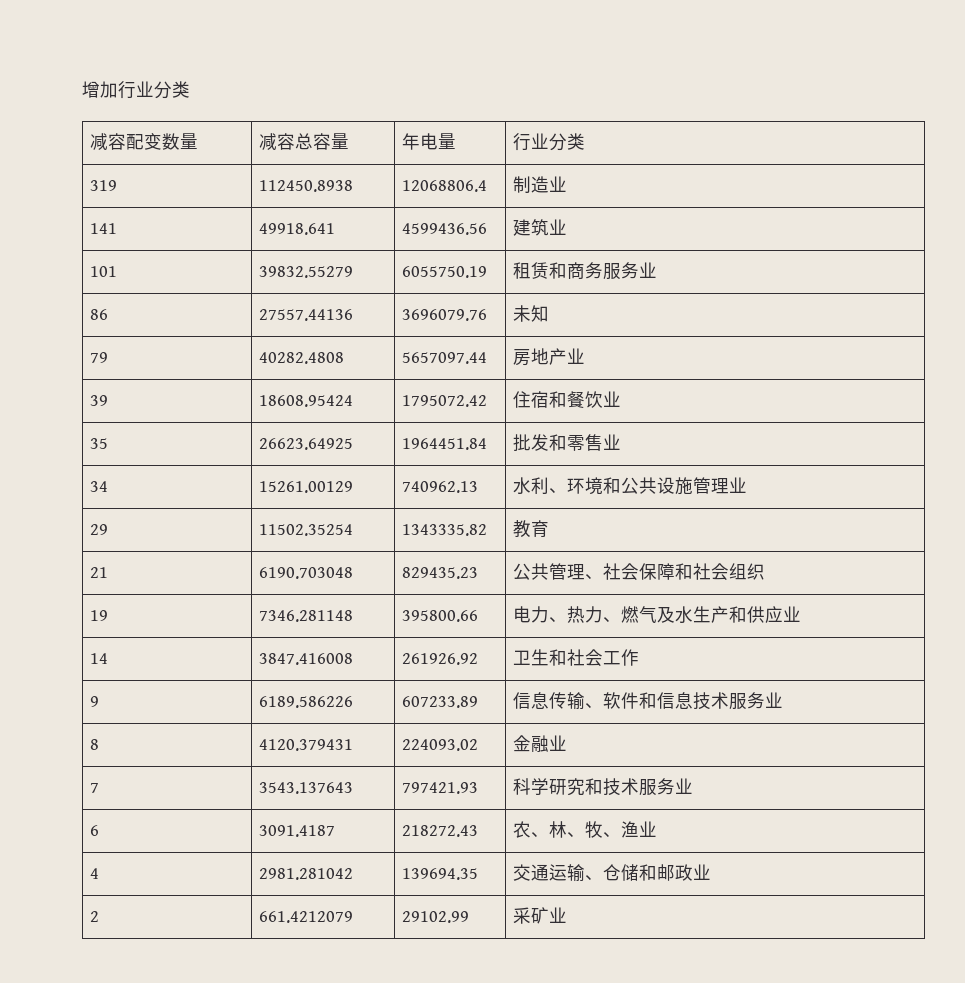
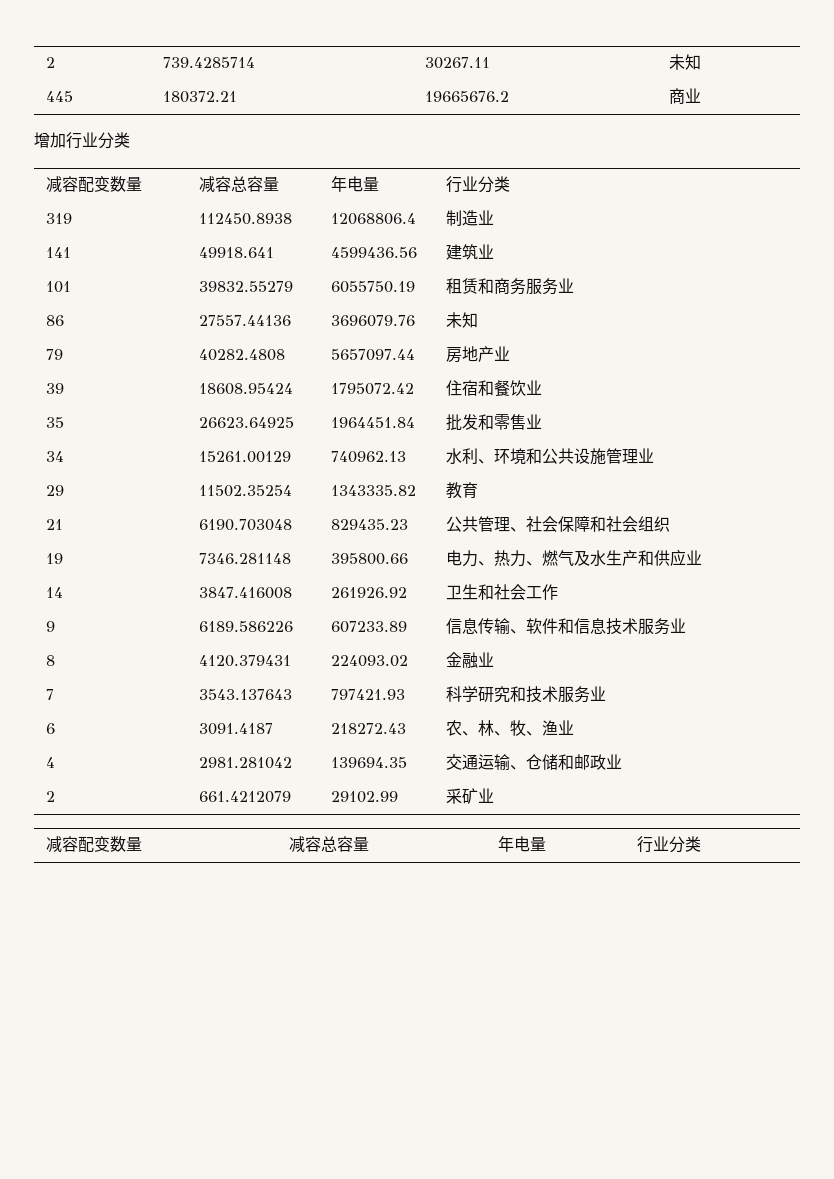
(82, 89) none -> [46,57,56,68] [163,57,256,68] [425,57,491,69] [669,54,702,70] [46,91,74,102] [163,91,238,103] [425,91,510,102] [669,88,702,104] 2 | 739.4285714 | 30267.11 | 未知 // 445 | 180372.21 | 19665676.2 | 商业 //
(568, 915) none -> [46,836,143,852] [289,836,370,852] [498,836,547,852] [637,836,702,853] // 减容配变数量 | 减容总容量 | 年电量 | 行业分类

